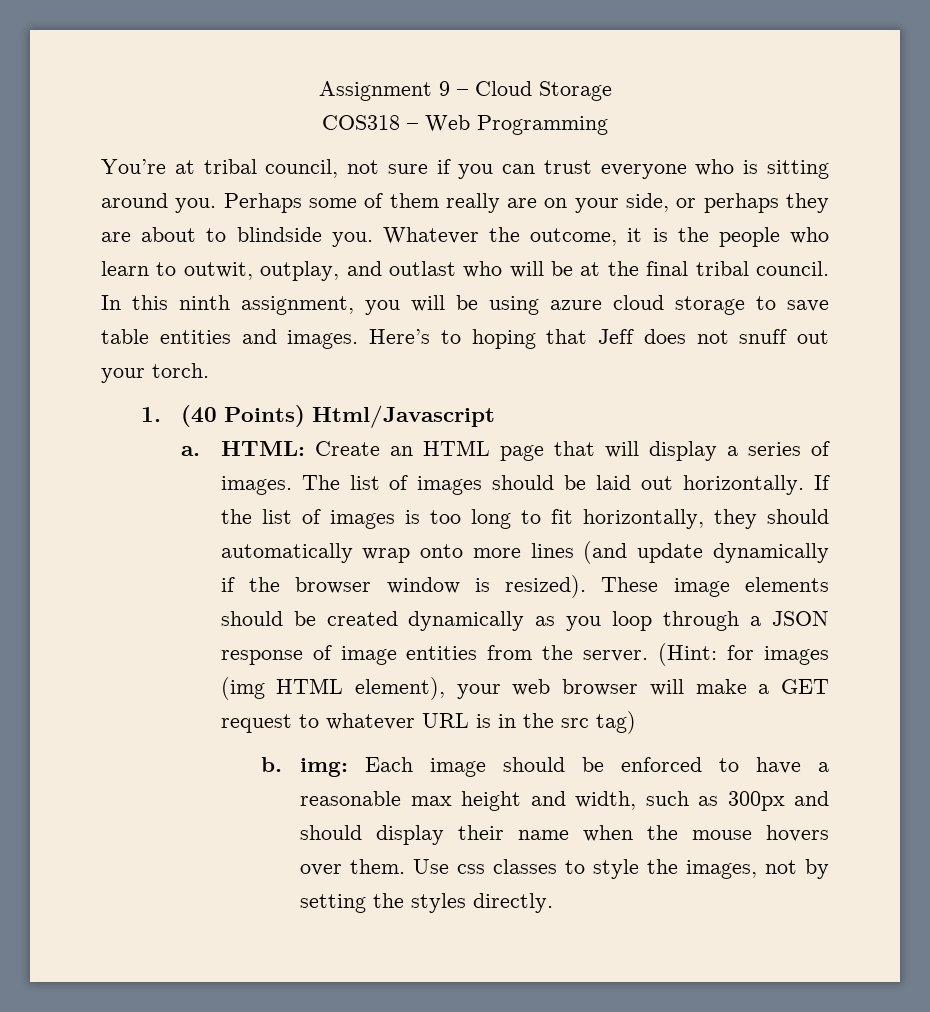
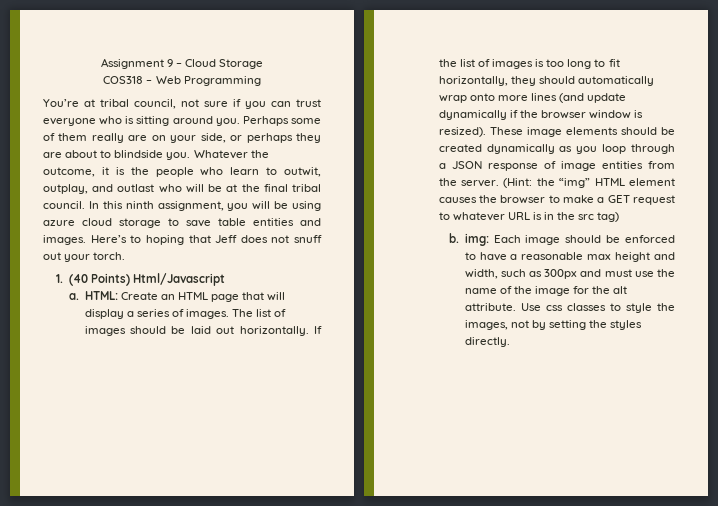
[727,645,830,665] [220,677,684,700] for images (img HTML element), your web browser will -> [536,178,675,188] [438,195,560,204] the “img” HTML element causes the browser to
[300,825,830,845] [300,859,406,876] should display their name when the mouse hovers over them. -> [604,269,675,277] [464,286,628,296] [464,303,516,311] must use the name of the image for the alt attribute.

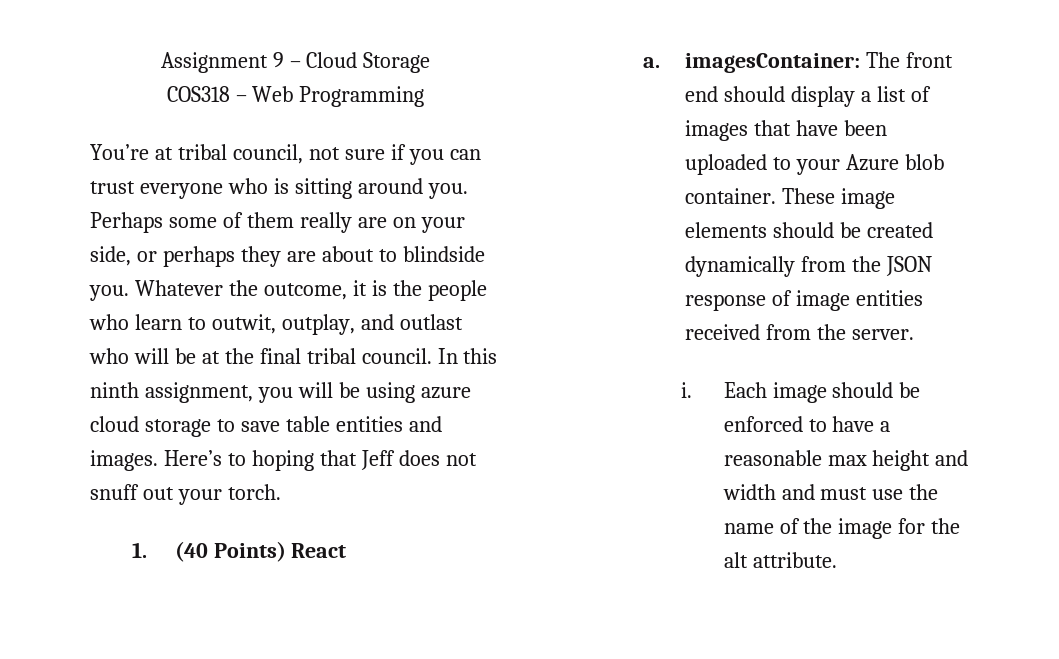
[133,273,226,286] Html/Javascript -> [291,543,347,558] React
[84,291,286,302] [84,309,287,319] [84,326,323,336] [438,59,620,69] [438,76,654,86] [438,93,627,103] [438,110,644,120] [438,127,486,137] HTML: Create an HTML page that will display a series of images. The list of images should be laid out horizontally. If the list of images is too long to fit horizontally, they should automatically wrap onto more lines (and update dynamically if the browser window is resized). -> [684,52,953,73] [684,86,931,107] [684,120,887,141] [684,154,944,175] [684,188,776,204] imagesContainer: The front end should display a list of images that have been uploaded to your Azure blob container.
[559,144,675,154] [438,163,446,169] as you loop through a -> [800,256,881,272] from the
(643, 165) none -> [684,324,760,340] received
[503,178,675,188] [438,195,675,205] [438,212,620,222] [448,233,489,246] (Hint: the “img” HTML element causes the browser to make a GET request to whatever URL is in the src tag) // b. img: -> [681,382,693,398] // i.
[464,269,578,279] width, such as 300px -> [722,484,776,500] width
[520,303,675,313] [464,320,643,330] [464,337,510,347] Use css classes to style the images, not by setting the styles directly. -> (837, 560) none

